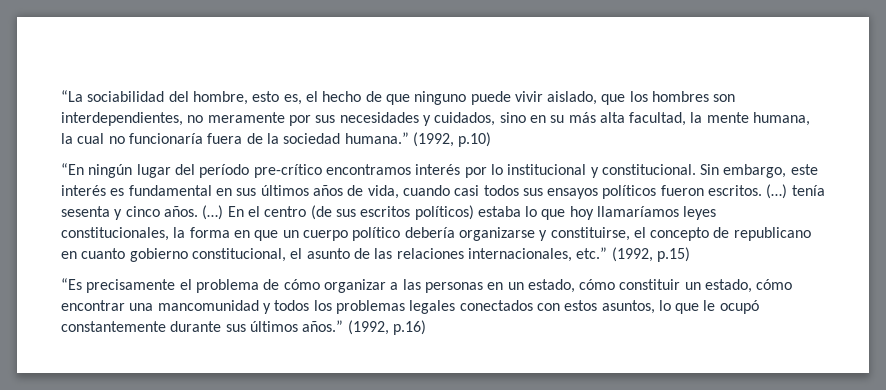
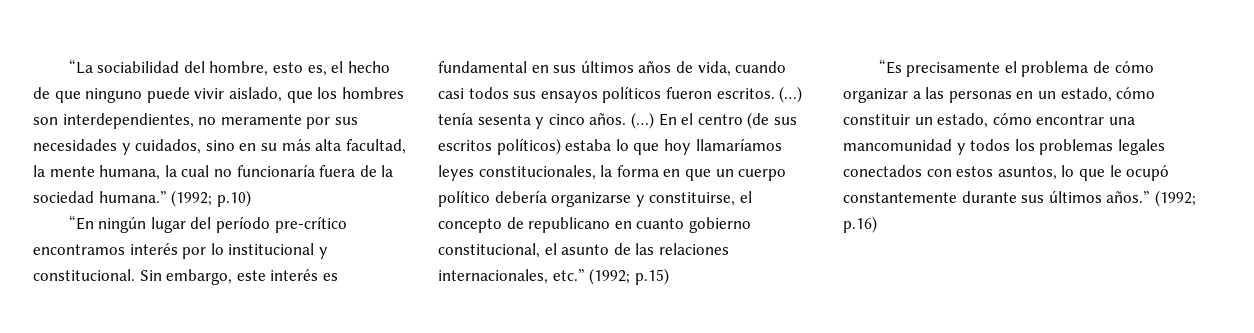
[412,132,454,147] (1992, -> [171,190,213,207] (1992;
[611,247,653,262] (1992, -> [589,268,631,285] (1992;
[347,320,389,335] (1992, -> [1154,190,1196,207] (1992;

